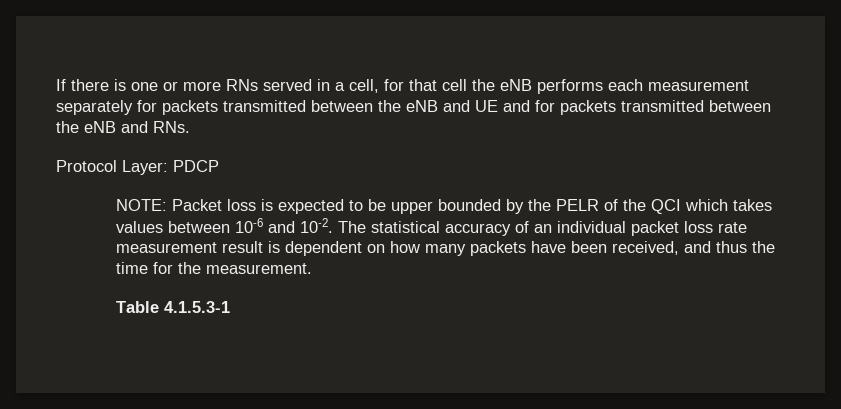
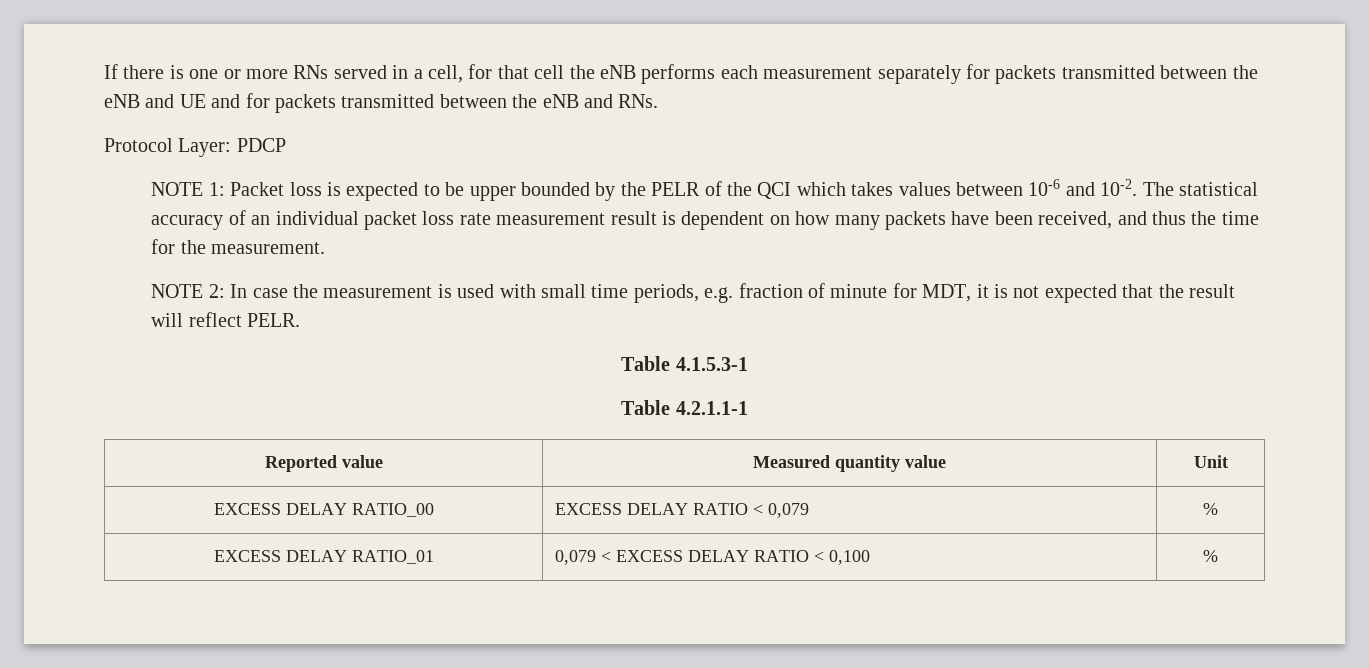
[115,199,167,211] NOTE: -> [151,182,225,196] NOTE 1:
[115,301,230,313] Table 4.1.5.3-1 -> [151,283,1236,303] [151,312,301,327] [621,356,748,371] [621,400,748,415] [264,455,383,472] [753,455,946,472] [1193,455,1228,468] [213,503,434,517] [555,503,810,518] [1203,503,1218,515] [213,550,434,564] [555,550,871,565] [1203,550,1218,562] NOTE 2: In case the measurement is used with small time periods, e.g. fraction of minute for MDT, it is not expected that the result will reflect PELR. // Table 4.1.5.3-1 // Table 4.2.1.1-1 // Reported value | Measured quantity value | Unit // EXCESS DELAY RATIO_00 | EXCESS DELAY RATIO < 0,079 | % // EXCESS DELAY RATIO_01 | 0,079 < EXCESS DELAY RATIO < 0,100 | %

